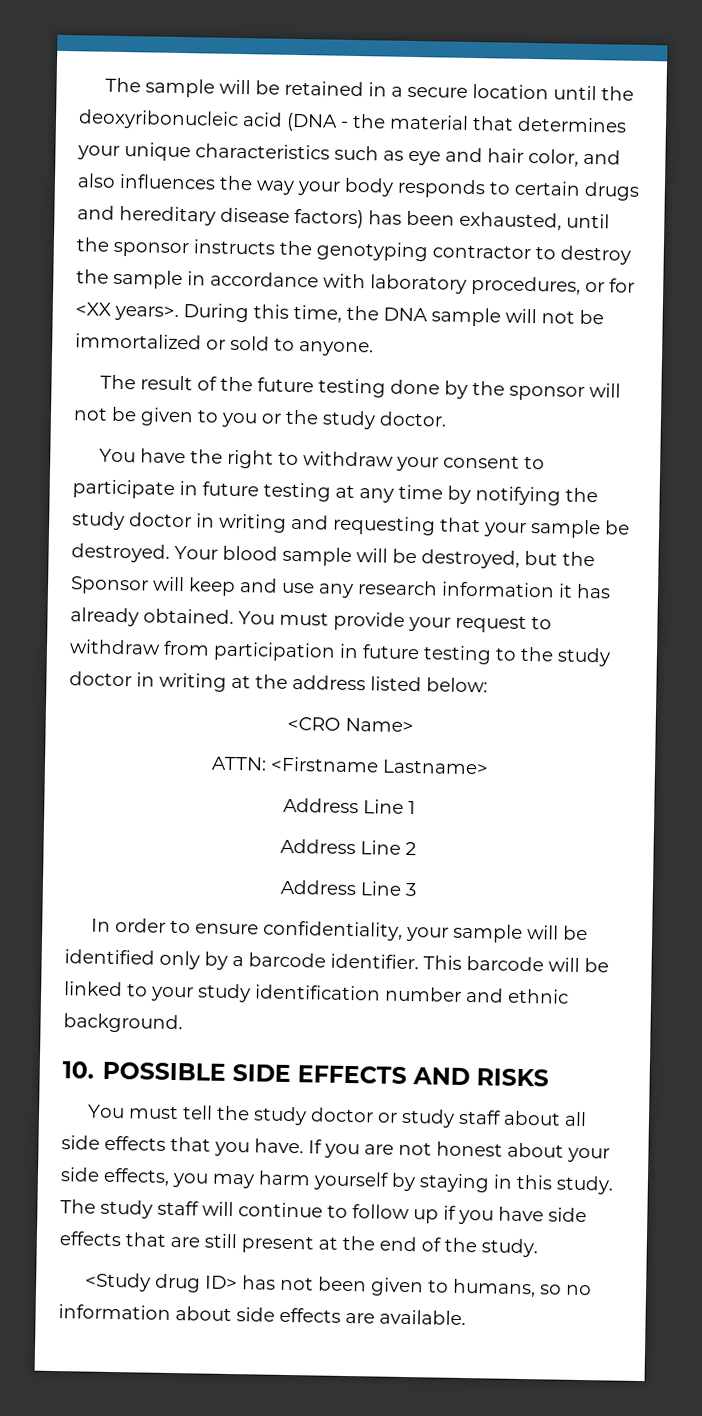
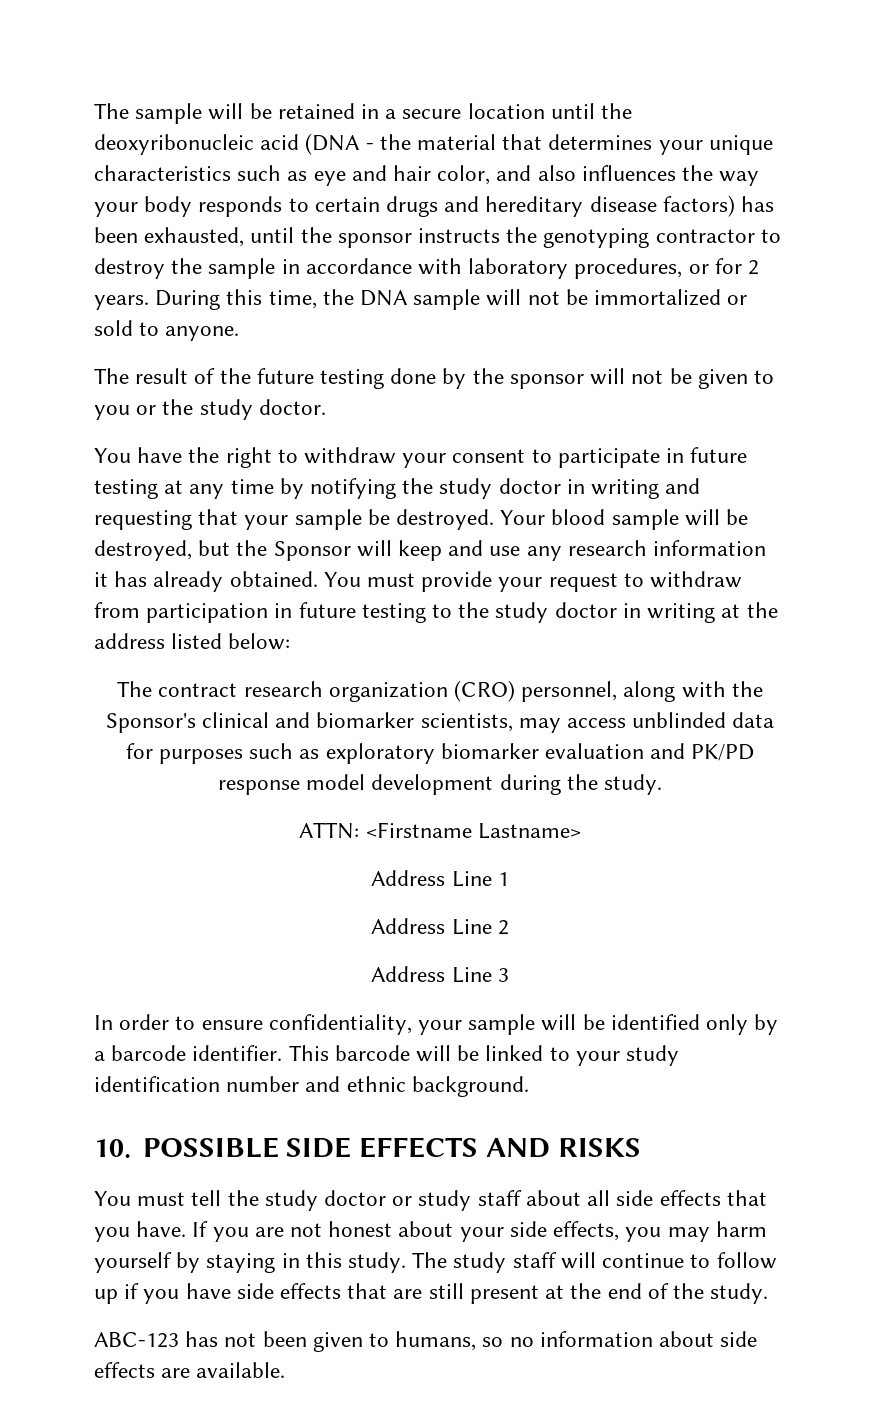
[75,302,179,321] <XX years>. -> [748,260,760,275] [94,295,149,310] 2 years.
[287,716,414,733] <CRO Name> -> [117,680,763,702] [105,712,775,733] [125,743,755,764] [217,774,663,795] The contract research organization (CRO) personnel, along with the Sponsor's clinical and biomarker scientists, may access unblinded data for purposes such as exploratory biomarker evaluation and PK/PD response model development during the study.
[83,1272,238,1293] <Study drug ID> -> [94,1332,179,1348] ABC-123

